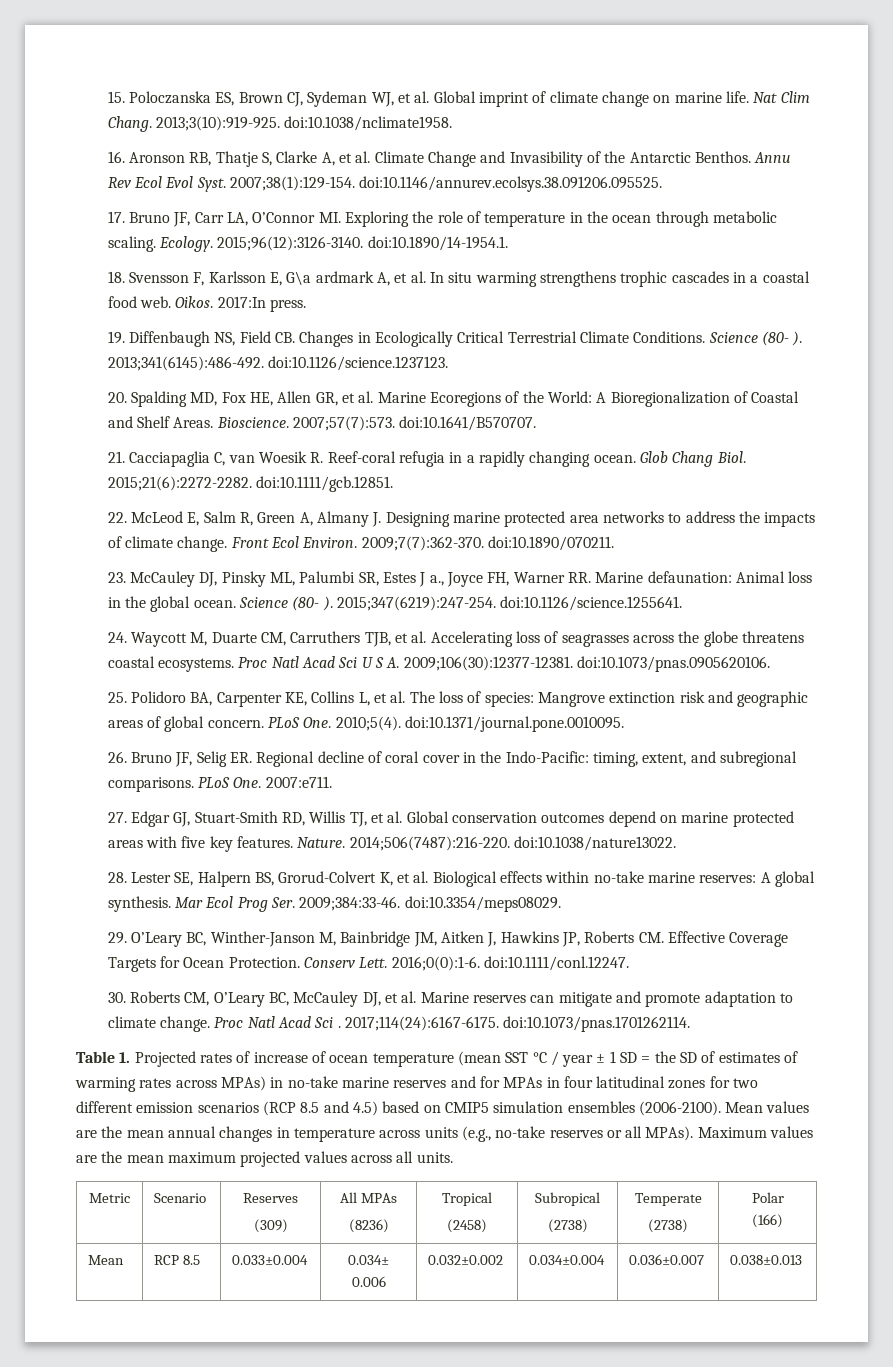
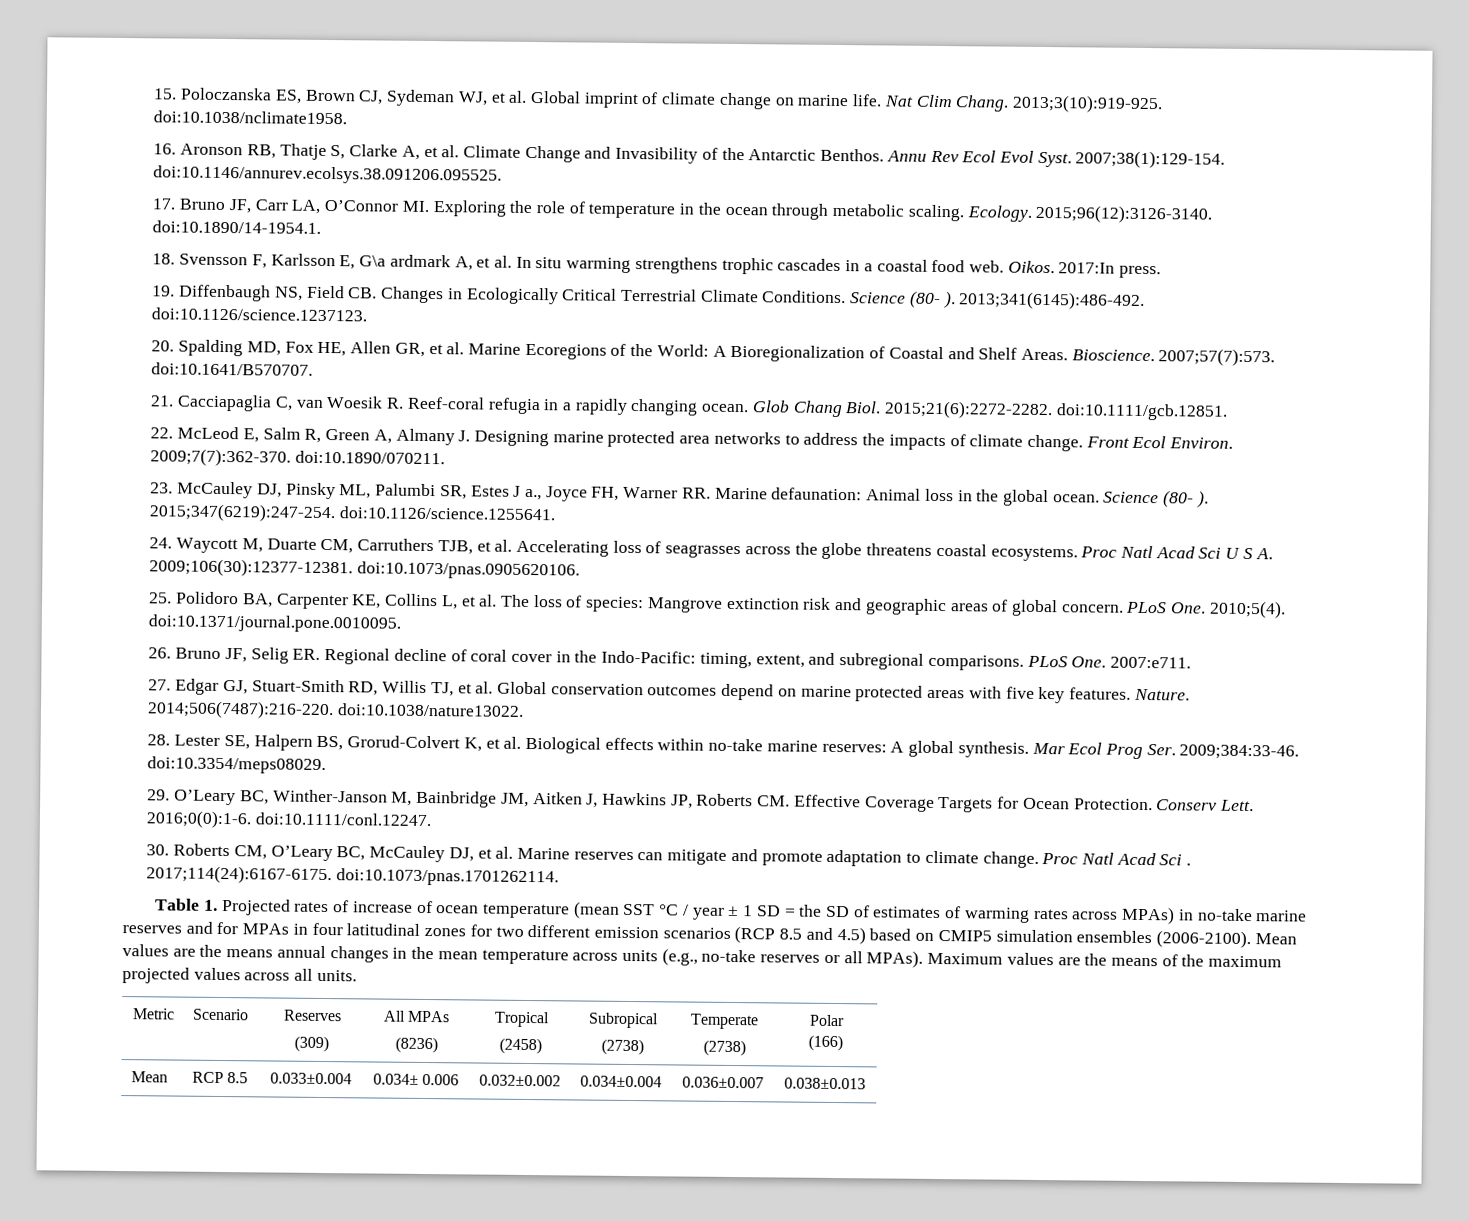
[126,1130,164,1138] mean -> [226,949,274,958] means
(290, 1132) none -> [411,946,478,960] the mean
[126,1155,164,1163] mean -> [1110,954,1205,967] means of the

